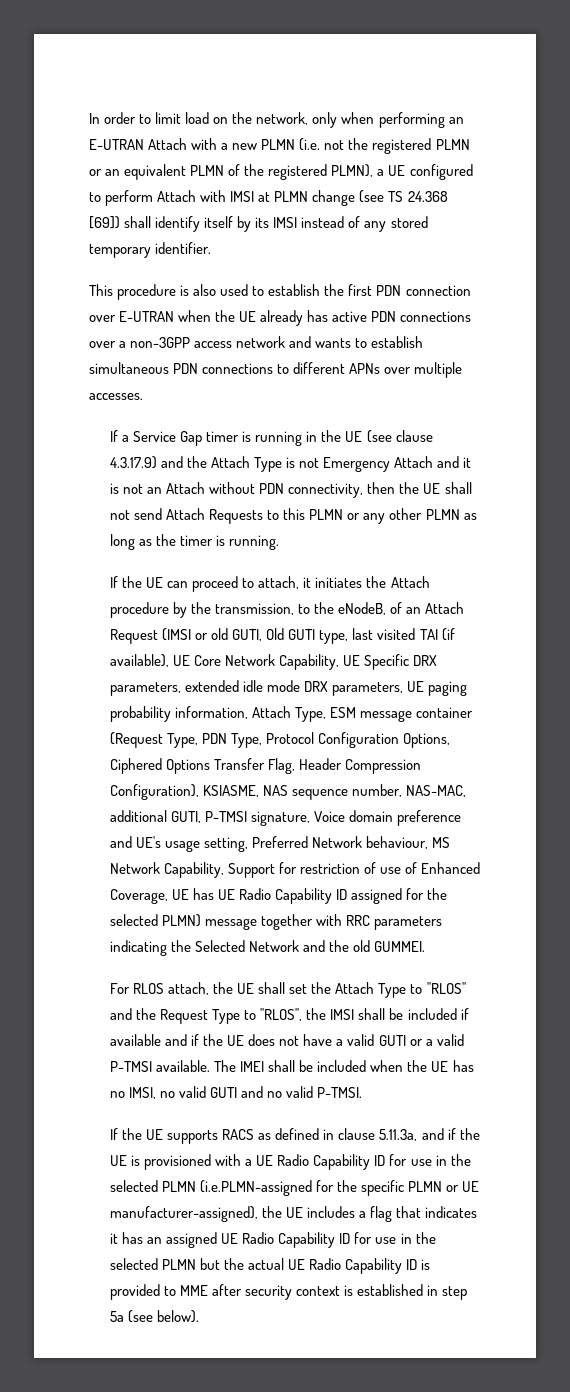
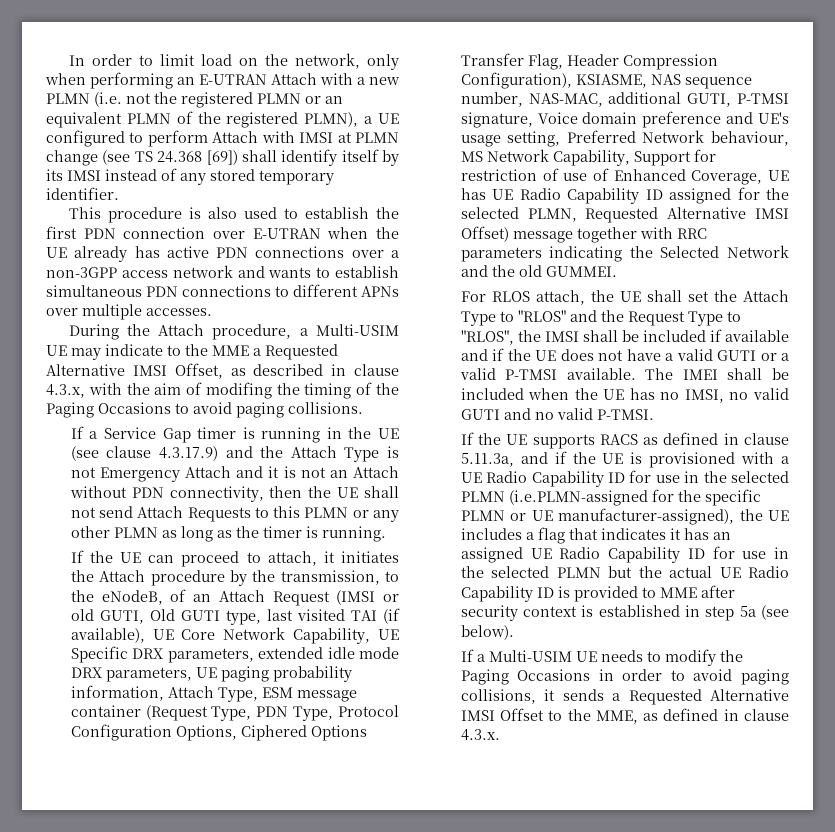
(143, 396) none -> [68,324,399,340] [46,344,338,360] [46,363,399,379] [46,382,399,399] [46,402,363,418] // During the Attach procedure, a Multi-USIM UE may indicate to the MME a Requested Alternative IMSI Offset, as described in clause 4.3.x, with the aim of modifing the timing of the Paging Occasions to avoid paging collisions.
[162,914,202,927] PLMN) -> [527,207,789,223] [460,226,509,242] PLMN, Requested Alternative IMSI Offset)
(200, 1316) none -> [460,649,743,666] [460,669,789,685] [460,689,789,705] [460,708,789,724] [460,729,500,741] // If a Multi-USIM UE needs to modify the Paging Occasions in order to avoid paging collisions, it sends a Requested Alternative IMSI Offset to the MME, as defined in clause 4.3.x.

